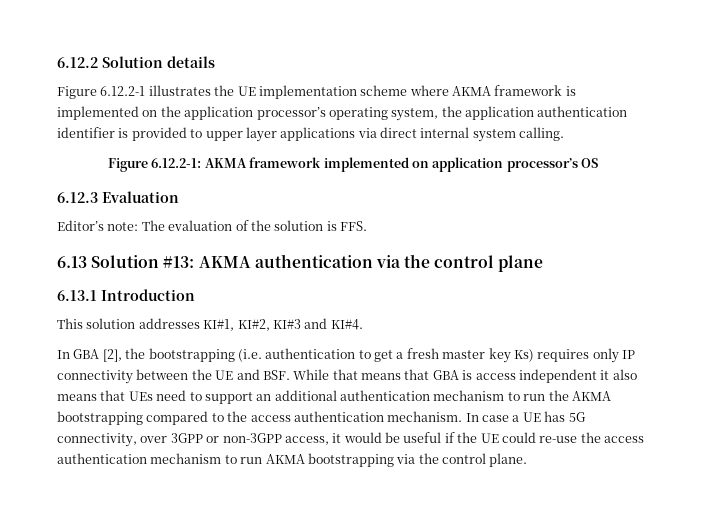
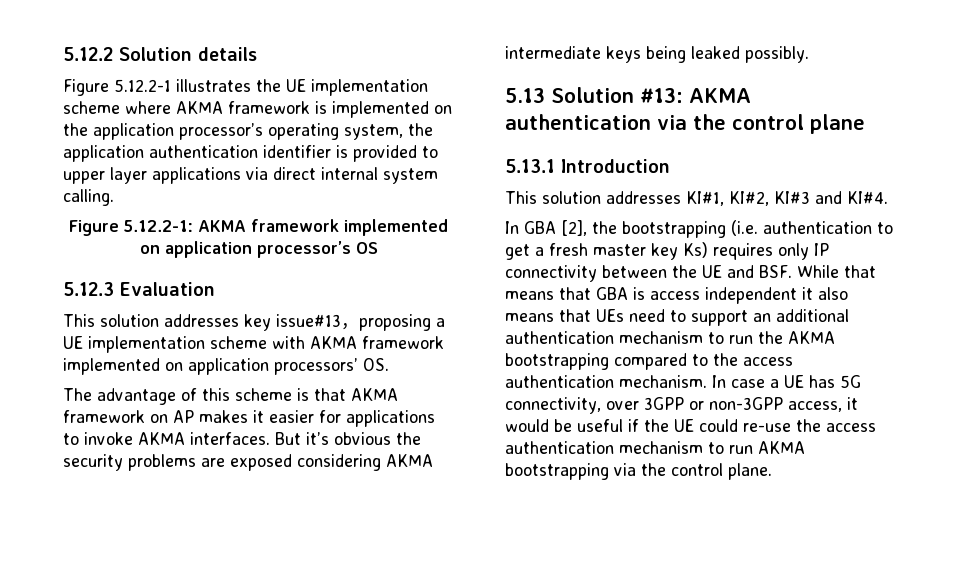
[57,57,98,68] 6.12.2 -> [63,47,113,61] 5.12.2
[100,86,146,96] 6.12.2-1 -> [114,79,171,92] 5.12.2-1
[151,158,202,168] 6.12.2-1: -> [124,220,193,232] 5.12.2-1:
[57,192,98,203] 6.12.3 -> [63,282,114,296] 5.12.3
[57,220,367,231] [57,256,87,268] Editor’s note: The evaluation of the solution is FFS. // 6.13 -> [63,314,445,331] [63,336,444,353] [63,358,389,375] [63,388,398,405] [63,410,435,427] [63,432,421,445] [63,454,433,471] [505,46,809,63] [505,88,545,103] This solution addresses key issue#13，proposing a UE implementation scheme with AKMA framework implemented on application processors’ OS. // The advantage of this scheme is that AKMA framework on AP makes it easier for applications to invoke AKMA interfaces. But it’s obvious the security problems are exposed considering AKMA intermediate keys being leaked possibly. // 5.13
[57,290,97,301] 6.13.1 -> [505,159,555,173] 5.13.1

